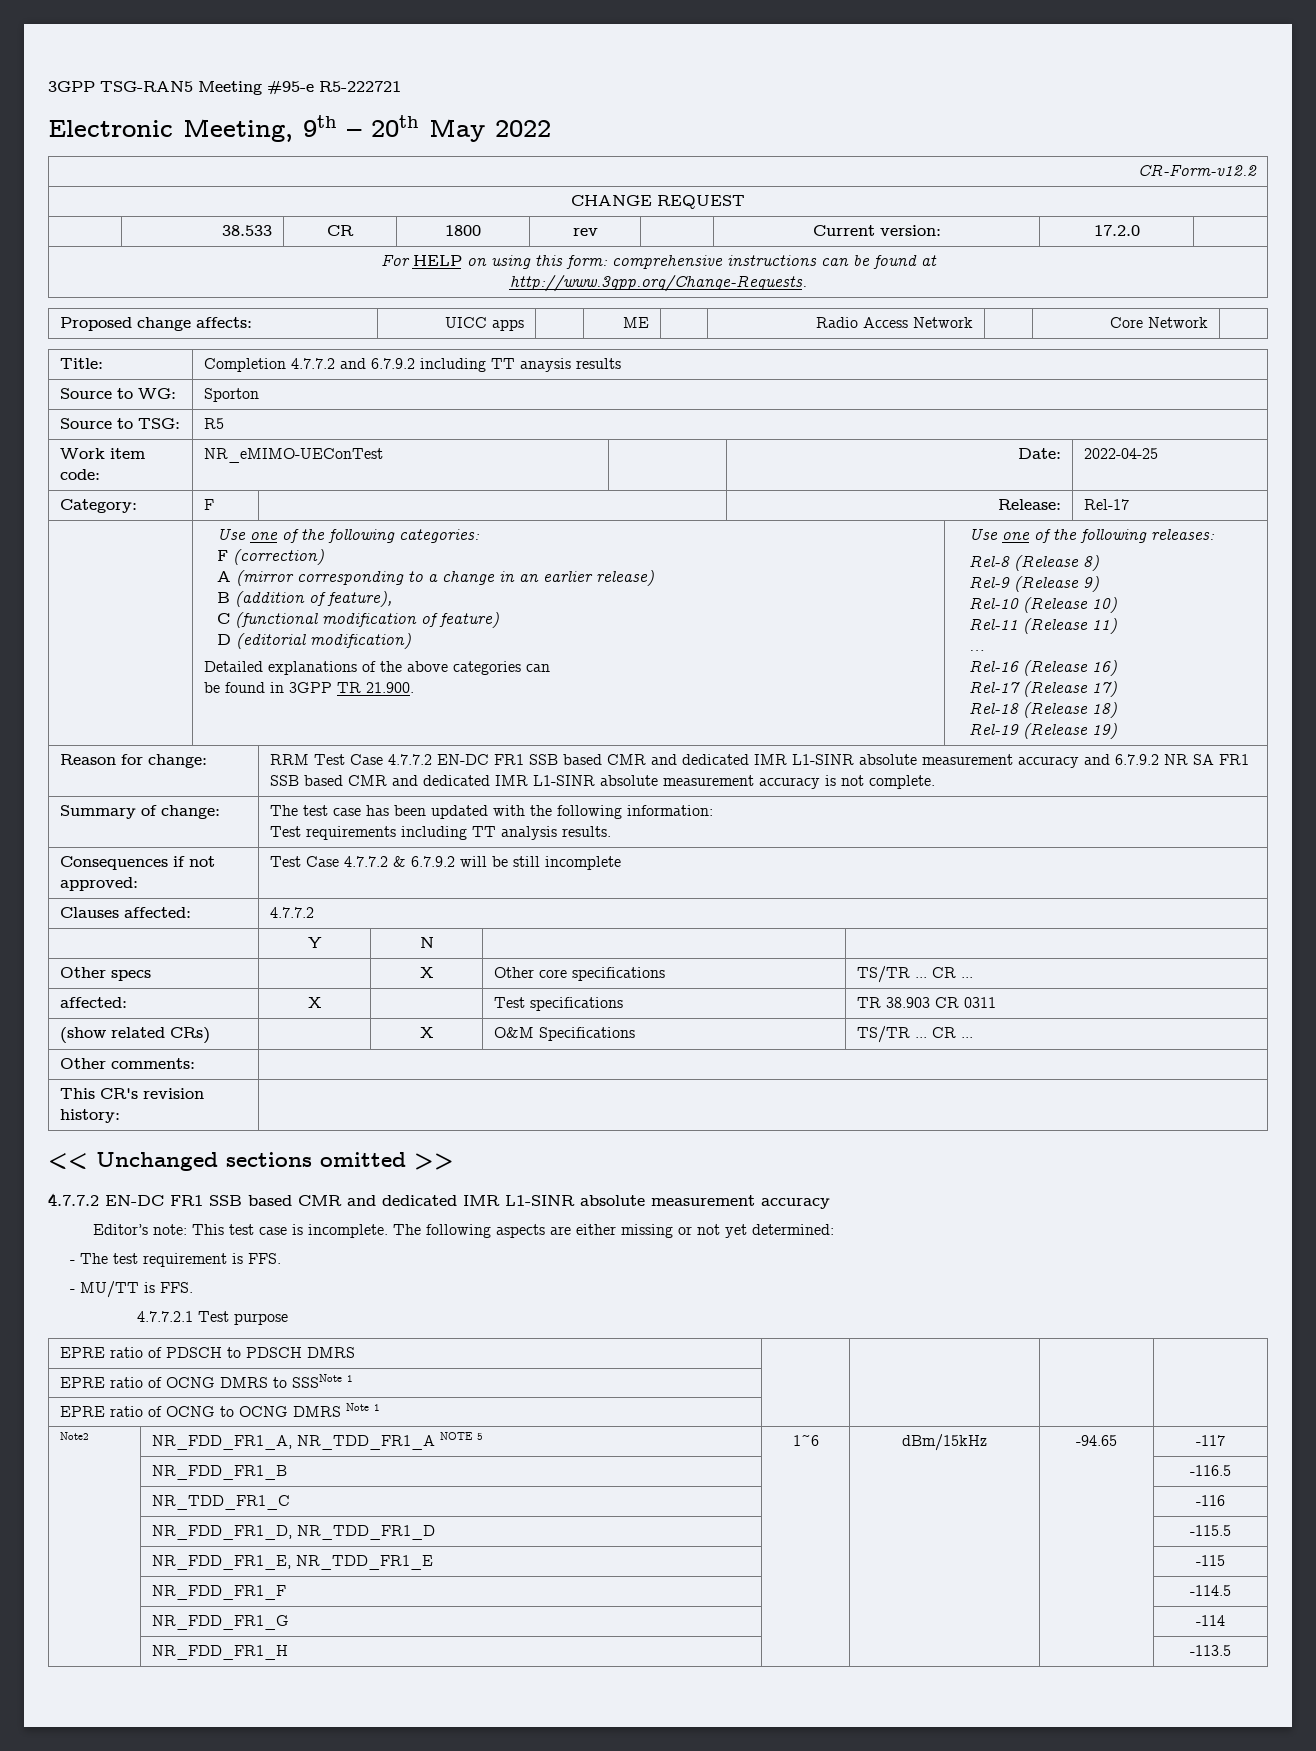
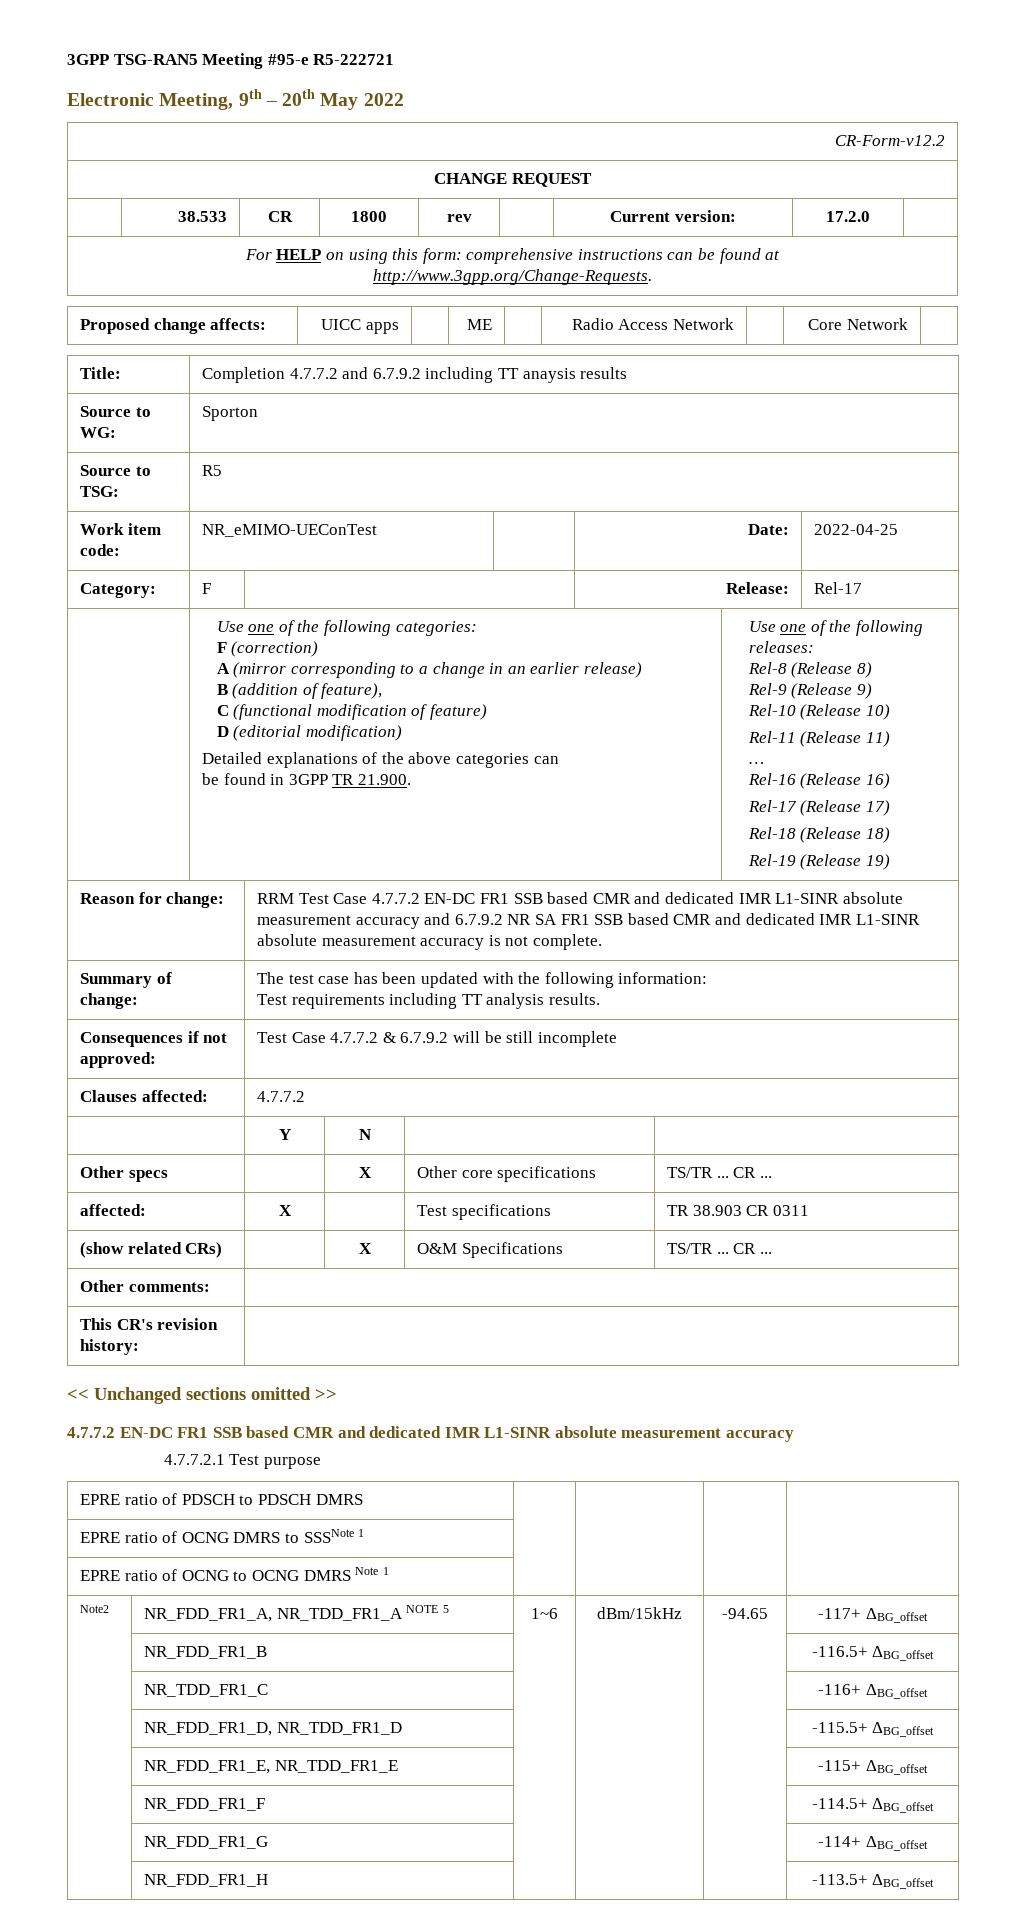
[92,1224,834,1238] [70,1253,282,1267] [70,1281,194,1298] // Editor’s note: This test case is incomplete. The following aspects are either missing or not yet determined: // - The test requirement is FFS. // - MU/TT is FFS. -> (795, 1436) none
[1196,1435,1225,1446] -117 -> [818,1608,928,1623] -117+ ΔBG_offset
[1190,1465,1231,1476] -116.5 -> [811,1646,935,1661] -116.5+ ΔBG_offset
[1196,1495,1225,1506] -116 -> [818,1684,928,1699] -116+ ΔBG_offset
[1190,1525,1231,1536] -115.5 -> [811,1722,935,1737] -115.5+ ΔBG_offset
[1196,1555,1225,1566] -115 -> [818,1760,928,1775] -115+ ΔBG_offset
[1190,1585,1231,1596] -114.5 -> [811,1798,935,1813] -114.5+ ΔBG_offset
[1196,1615,1225,1626] -114 -> [818,1836,928,1851] -114+ ΔBG_offset
[1190,1645,1231,1656] -113.5 -> [811,1874,935,1889] -113.5+ ΔBG_offset

